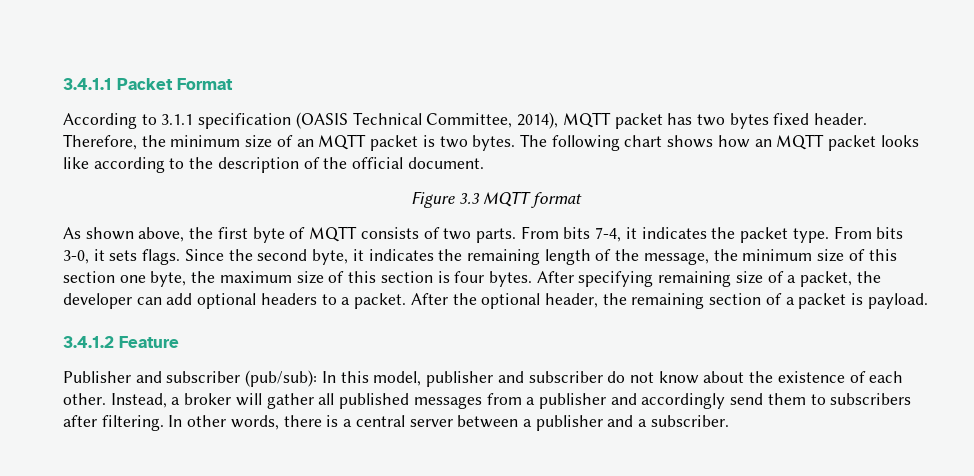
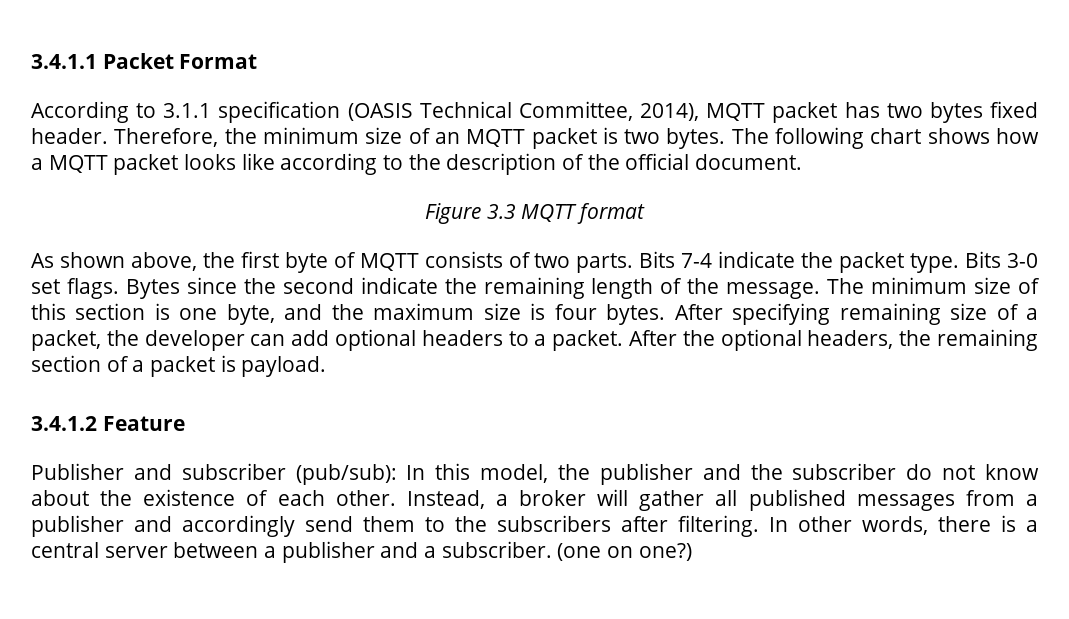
[754,139,772,147] an -> [31,158,43,170] a
[520,226,904,243] [63,249,434,265] From bits 7-4, it indicates the packet type. From bits 3-0, it sets flags. Since the second byte, it indicates -> [639,251,1038,273] [31,277,438,299] Bits 7-4 indicate the packet type. Bits 3-0 set flags. Bytes since the second indicate
[643,249,738,265] message, the -> [726,278,865,299] message. The
(115, 277) none -> [154,303,170,320] is
(187, 279) none -> [284,304,323,320] and
[328,271,433,283] of this section -> (521, 311) none
[544,293,598,308] header, -> [807,330,894,349] headers,
[426,371,524,387] publisher and -> [558,463,783,485] the publisher and the
(826, 399) none -> [455,516,487,532] the
(729, 421) none -> [557,543,692,561] (one on one?)

